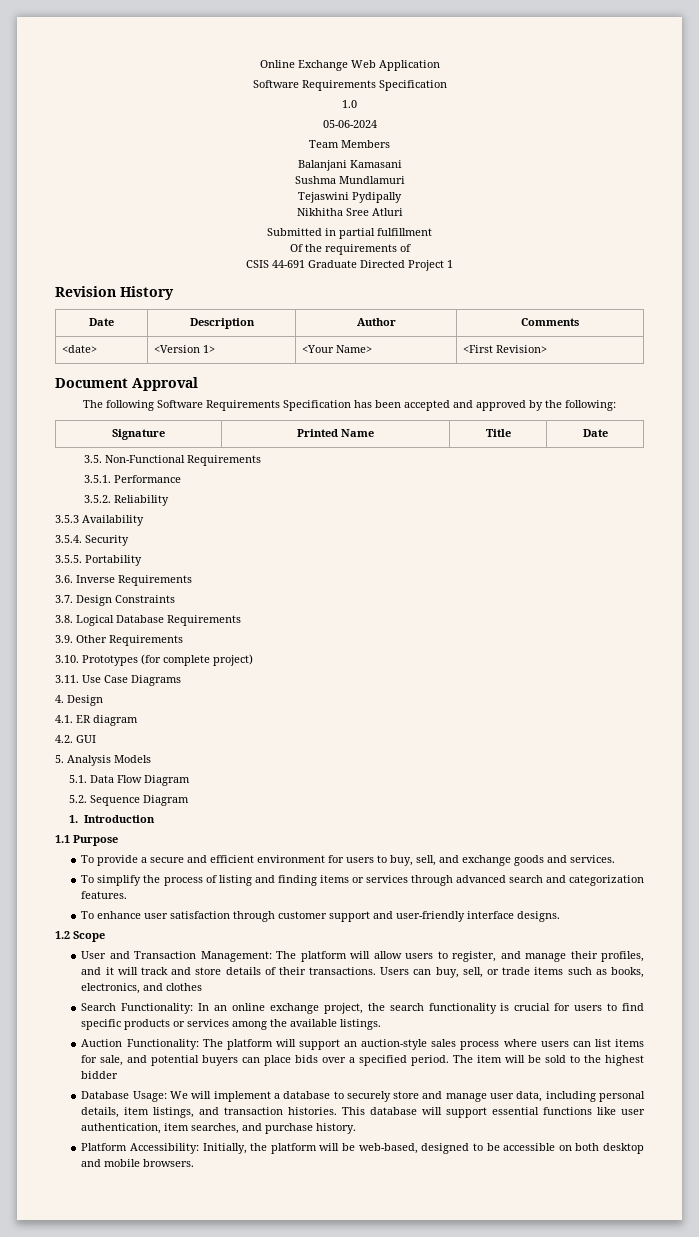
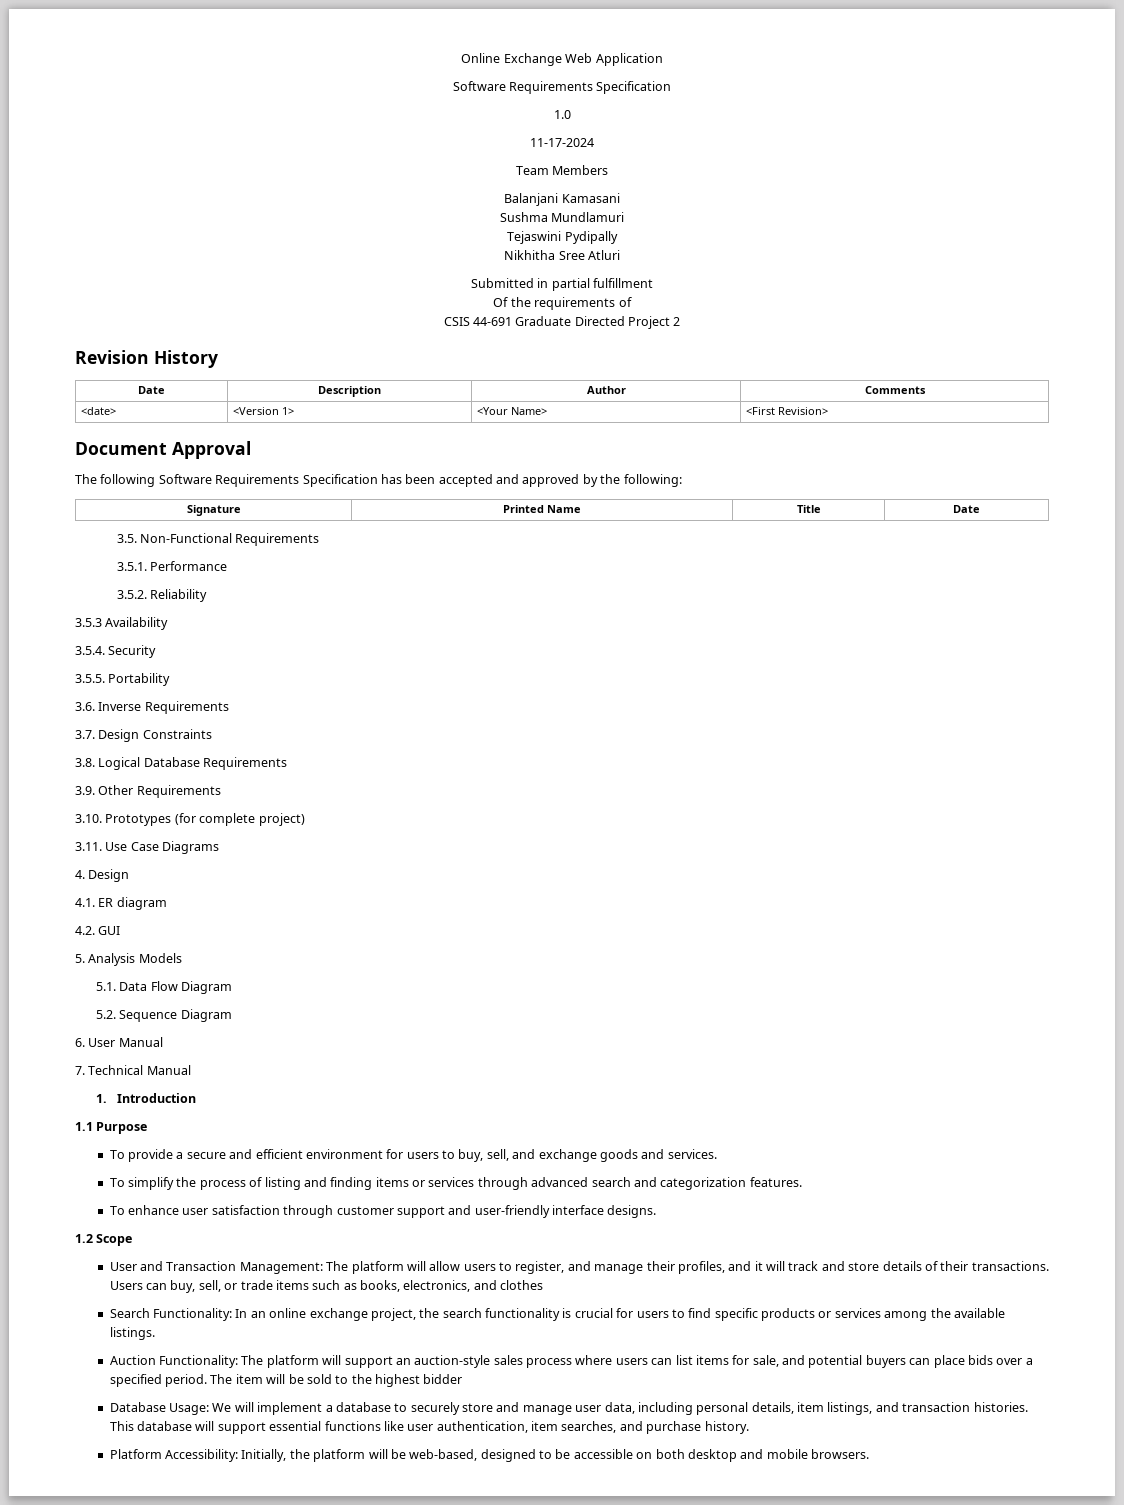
[322,120,377,128] 05-06-2024 -> [530,138,594,147] 11-17-2024
[447,260,453,268] 1 -> [673,317,681,326] 2
(190, 800) none -> [75,1037,163,1047] [75,1065,191,1075] // 6. User Manual // 7. Technical Manual

